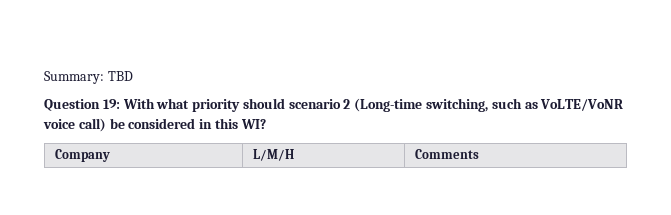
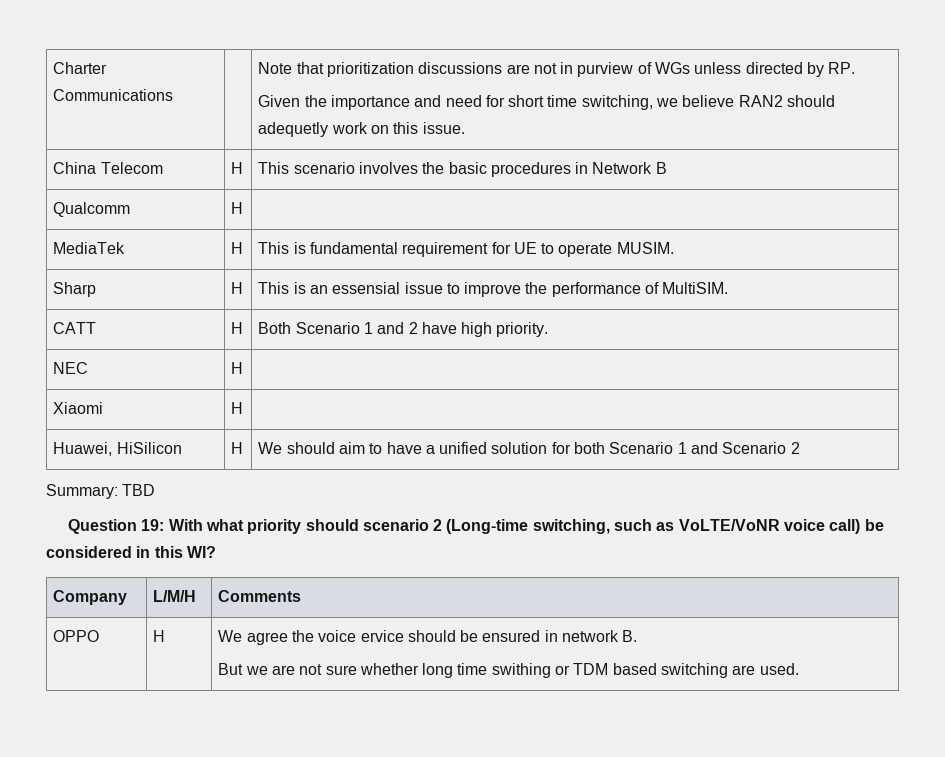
(44, 77) none -> [53,62,108,74] [53,89,174,101] [258,62,856,77] [258,95,836,110] [258,122,465,137] [53,162,163,174] [231,162,244,174] [258,162,667,177] [53,202,131,217] [231,202,244,214] [53,242,126,254] [231,242,244,254] [258,242,674,257] [53,282,97,297] [231,282,244,294] [258,282,729,297] [53,322,97,334] [231,322,244,334] [258,322,549,337] [53,362,89,374] [231,362,244,374] [53,402,104,414] [231,402,244,414] [53,442,182,456] [231,442,244,454] [258,442,800,454] Charter Communications | | Note that prioritization discussions are not in purview of WGs unless directed by RP. // Given the importance and need for short time switching, we believe RAN2 should adequetly work on this issue. // China Telecom | H | This scenario involves the basic procedures in Network B // Qualcomm | H | // MediaTek | H | This is fundamental requirement for UE to operate MUSIM. // Sharp | H | This is an essensial issue to improve the performance of MultiSIM. // CATT | H | Both Scenario 1 and 2 have high priority. // NEC | H | // Xiaomi | H | // Huawei, HiSilicon | H | We should aim to have a unified solution for both Scenario 1 and Scenario 2 //
(480, 154) none -> [53,630,100,642] [153,630,166,642] [218,630,638,645] [218,663,799,678] // OPPO | H | We agree the voice ervice should be ensured in network B. // But we are not sure whether long time swithing or TDM based switching are used.

